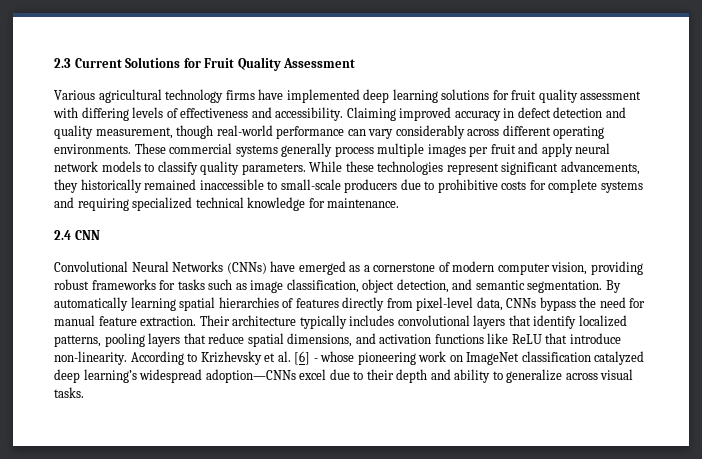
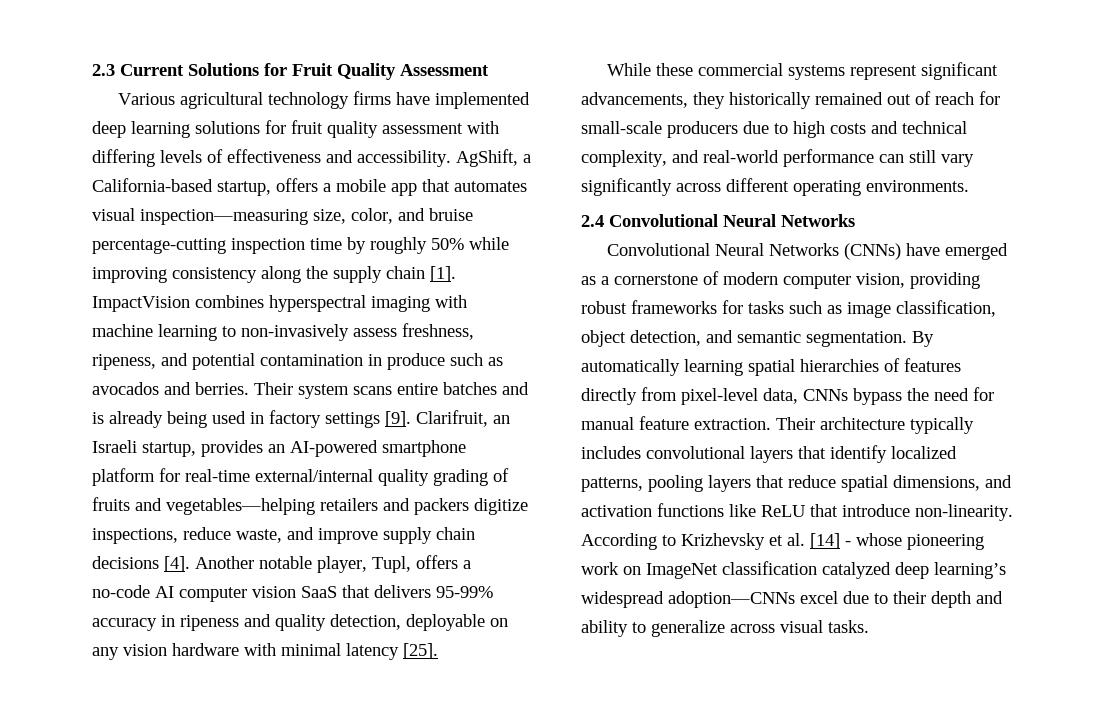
[346,107,626,121] [54,125,605,139] [54,143,611,157] [54,161,444,175] Claiming improved accuracy in defect detection and quality measurement, though real-world performance can vary considerably across different operating environments. These commercial systems generally process multiple images per fruit and apply neural network models to classify quality parameters. While these technologies -> [456,149,531,167] [92,178,527,196] [92,208,473,225] [92,237,509,254] [92,266,456,283] [92,295,467,312] [92,323,474,341] [92,353,503,370] [92,382,529,399] [92,410,510,428] [92,440,466,457] [92,468,509,486] [92,497,528,515] [92,527,475,544] [92,555,471,573] [92,585,493,602] [92,614,508,631] [92,643,438,660] [606,63,845,80] AgShift, a California-based startup, offers a mobile app that automates visual inspection—measuring size, color, and bruise percentage-cutting inspection time by roughly 50% while improving consistency along the supply chain [1]. ImpactVision combines hyperspectral imaging with machine learning to non-invasively assess freshness, ripeness, and potential contamination in produce such as avocados and berries. Their system scans entire batches and is already being used in factory settings [9]. Clarifruit, an Israeli startup, provides an AI-powered smartphone platform for real-time external/internal quality grading of fruits and vegetables—helping retailers and packers digitize inspections, reduce waste, and improve supply chain decisions [4]. Another notable player, Tupl, offers a no-code AI computer vision SaaS that delivers 95-99% accuracy in ripeness and quality detection, deployable on any vision hardware with minimal latency [25]. // While these commercial systems
[199,179,643,193] [54,197,400,211] [54,230,100,240] inaccessible to small-scale producers due to prohibitive costs for complete systems and requiring specialized technical knowledge for maintenance. // 2.4 CNN -> [887,91,1000,105] [581,121,967,138] [581,149,974,167] [581,178,969,196] [581,214,855,227] out of reach for small-scale producers due to high costs and technical complexity, and real-world performance can still vary significantly across different operating environments. // 2.4 Convolutional Neural Networks
[294,351,311,365] [6] -> [810,533,840,549] [14]

